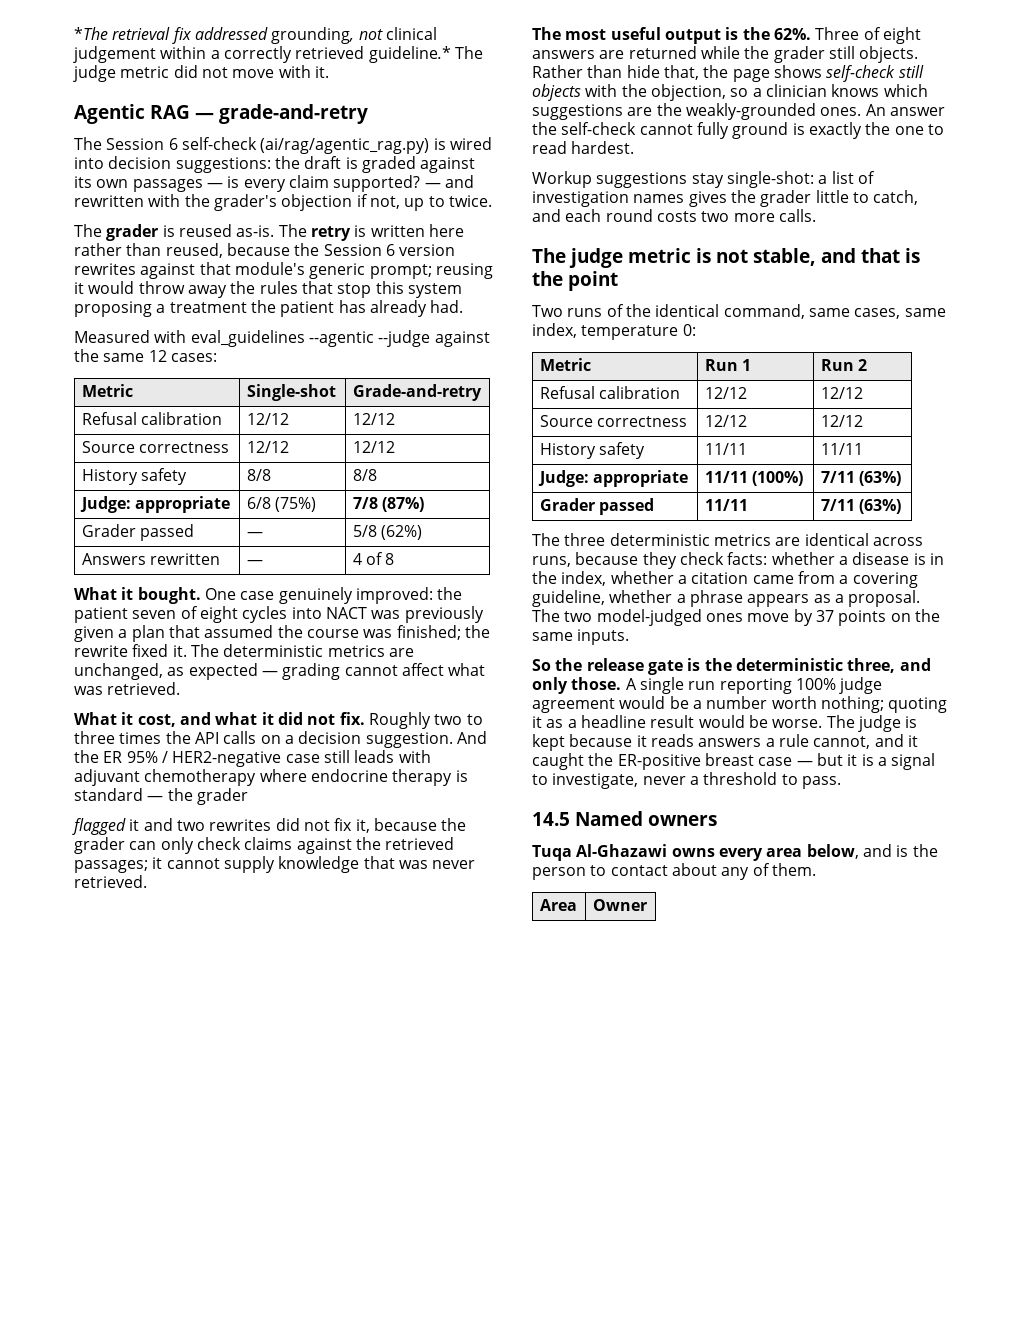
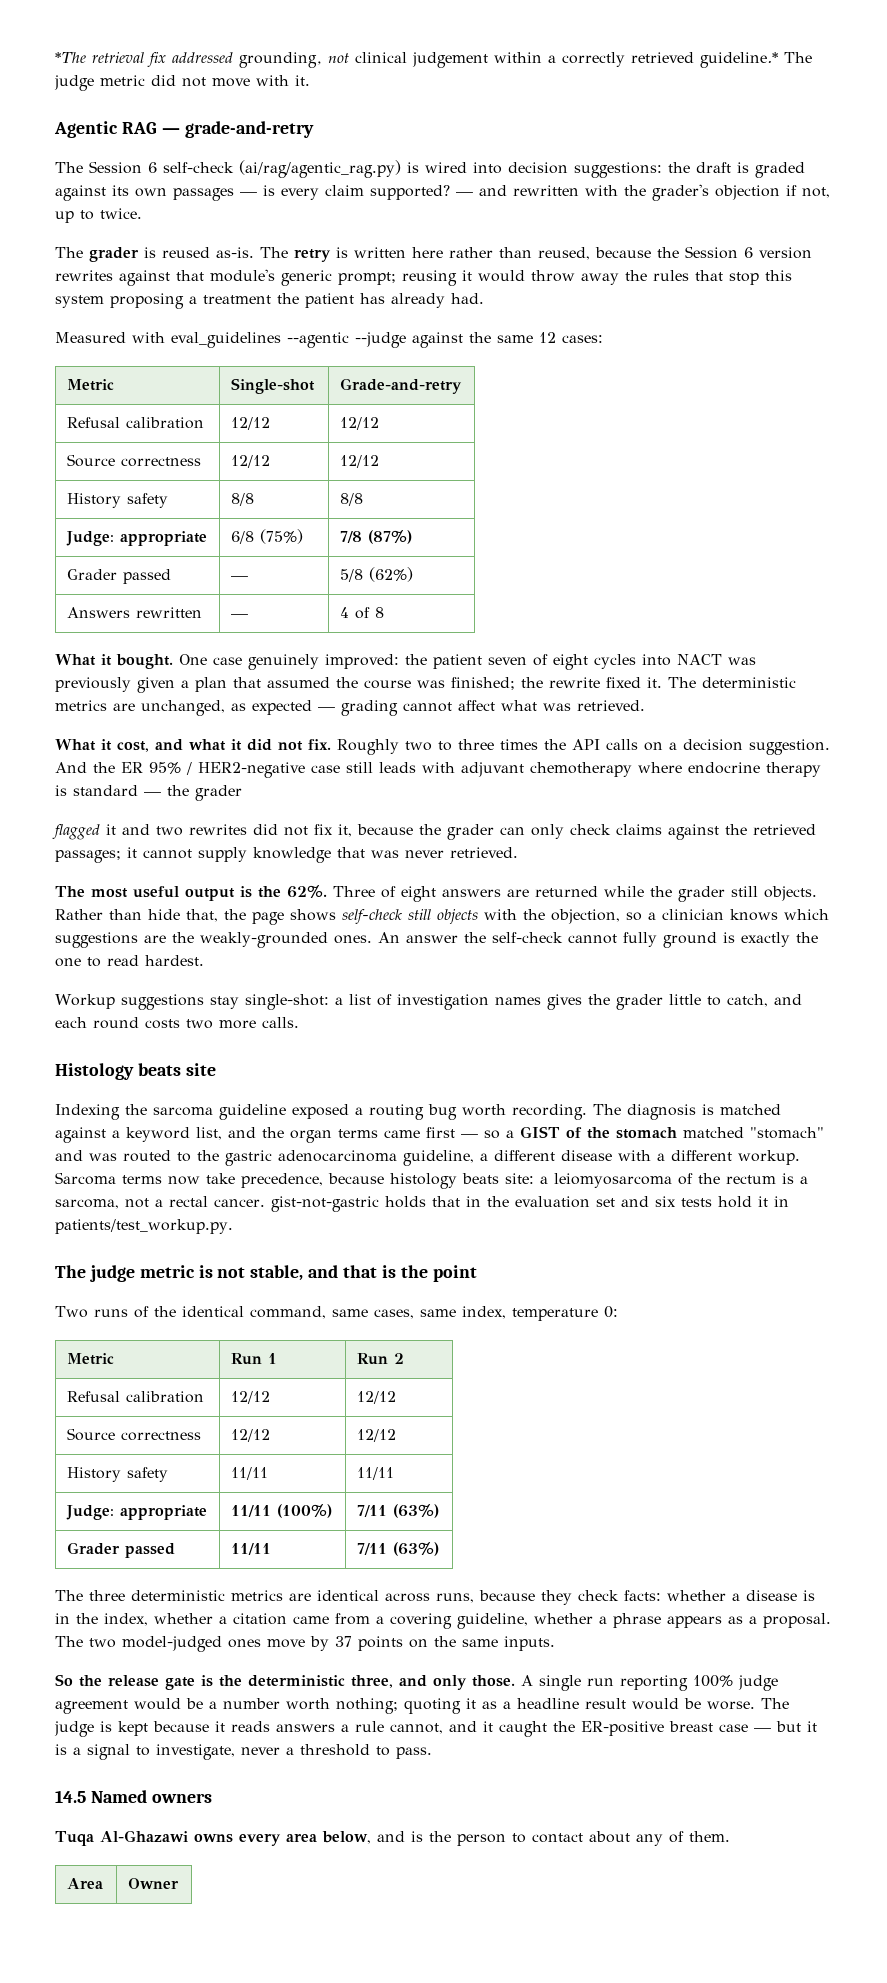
(816, 215) none -> [55,1063,216,1080] [55,1104,781,1120] [55,1126,824,1143] [55,1150,800,1166] [55,1172,808,1189] [55,1196,789,1212] [55,1219,233,1234] // Histology beats site // Indexing the sarcoma guideline exposed a routing bug worth recording. The diagnosis is matched against a keyword list, and the organ terms came first — so a GIST of the stomach matched "stomach" and was routed to the gastric adenocarcinoma guideline, a different disease with a different workup. Sarcoma terms now take precedence, because histology beats site: a leiomyosarcoma of the rectum is a sarcoma, not a rectal cancer. gist-not-gastric holds that in the evaluation set and six tests hold it in patients/test_workup.py.

